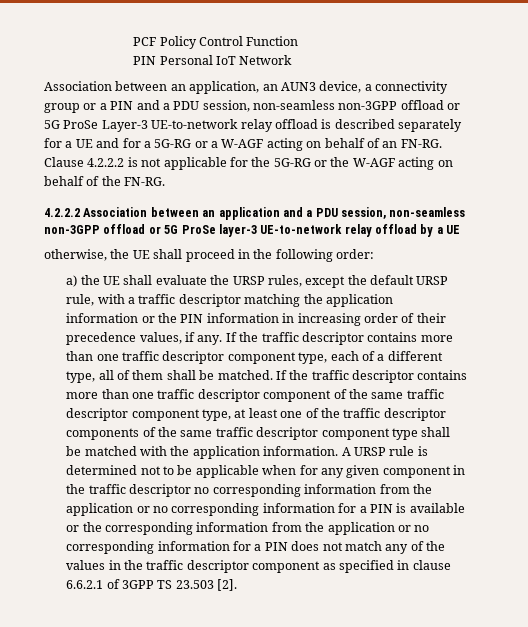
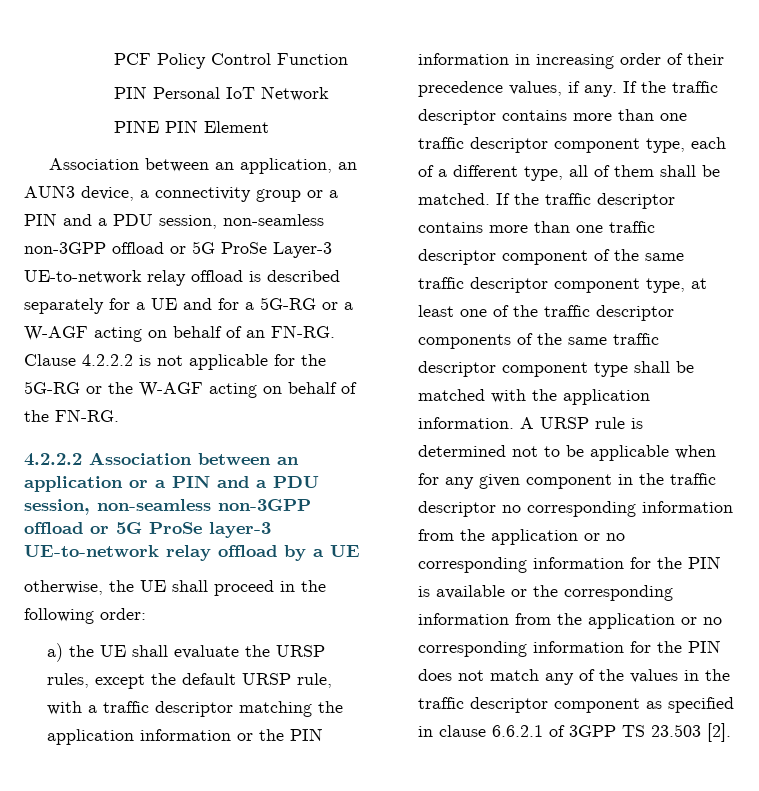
(293, 60) none -> [114,120,270,133] // PINE PIN Element
(280, 213) none -> [129,475,210,488] or a PIN
[359,506,367,513] a -> [656,557,682,569] the
[254,544,262,551] a -> [656,641,682,653] the

